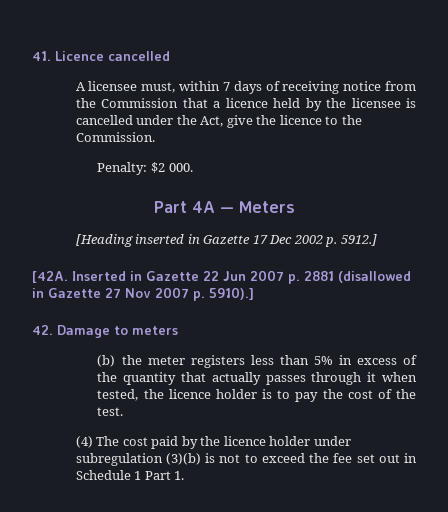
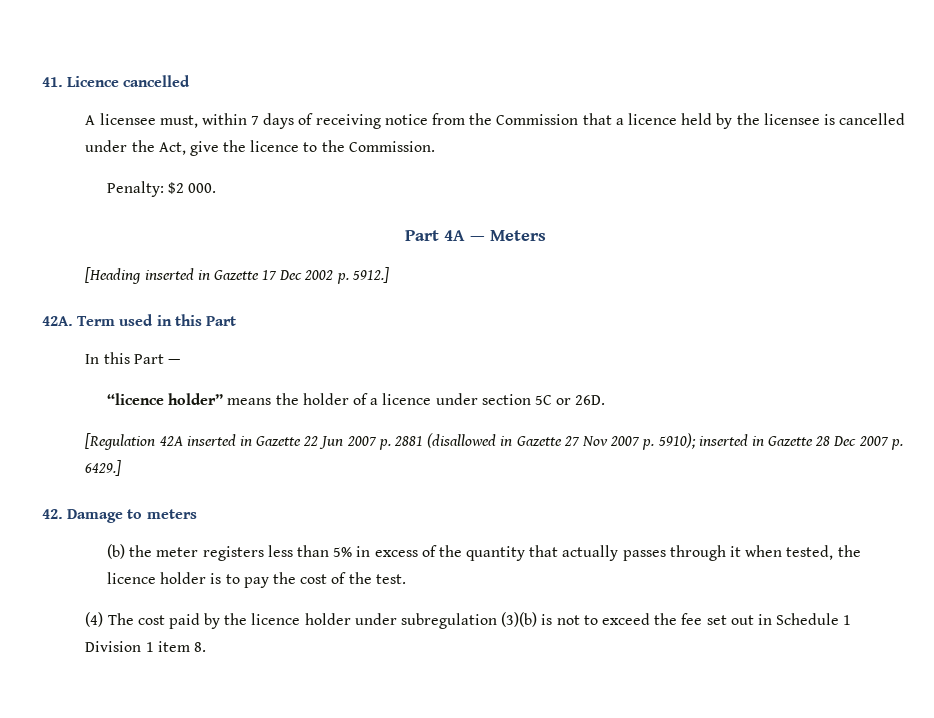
[32,271,126,283] [42A. Inserted -> [42,314,236,326] [85,352,180,364] [107,393,606,405] [85,433,236,450] 42A. Term used in this Part // In this Part — // “licence holder” means the holder of a licence under section 5C or 26D. // [Regulation 42A inserted
[209,287,254,300] 5910).] -> [657,433,903,450] [85,460,122,476] 5910); inserted in Gazette 28 Dec 2007 p. 6429.]
[144,471,185,480] Part 1. -> [85,641,206,652] Division 1 item 8.

